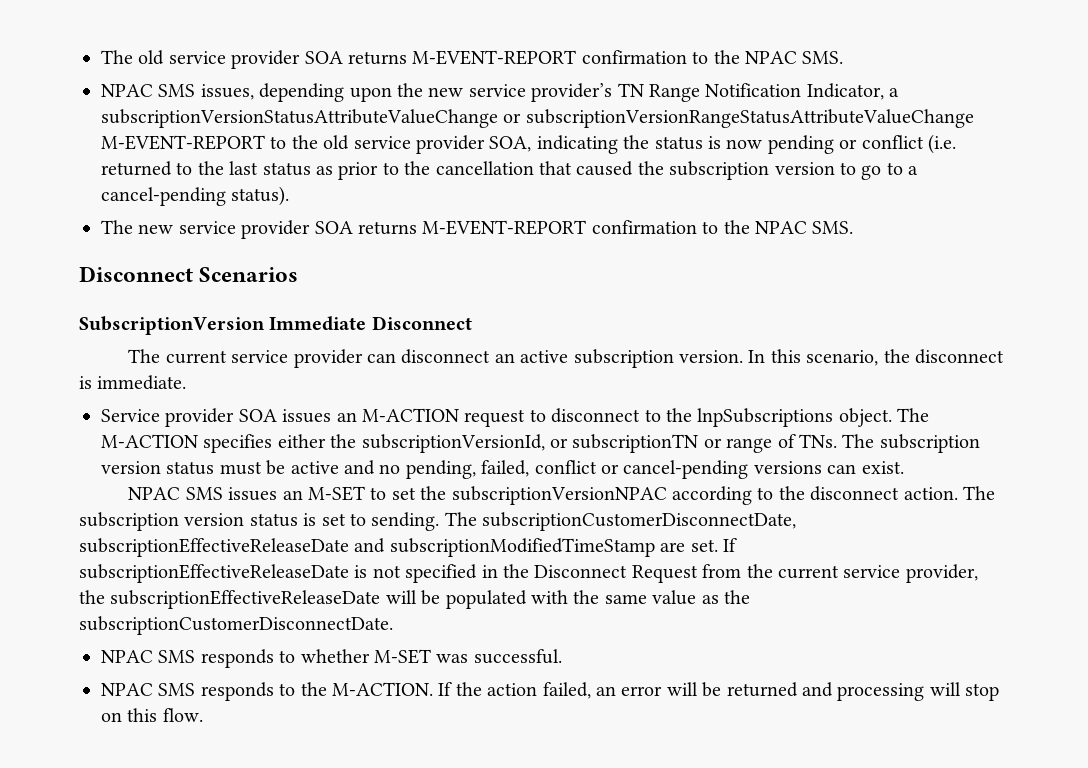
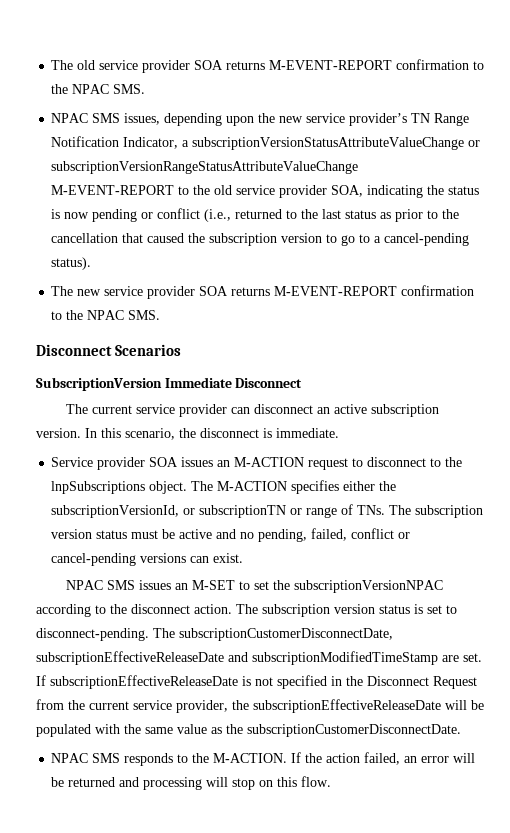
[927,134,956,154] (i.e. -> [204,209,232,222] (i.e.,
[371,512,440,531] sending. -> [36,628,149,641] disconnect-pending.
[101,649,562,668] // NPAC SMS responds to whether M-SET was successful. -> (461, 730) none

